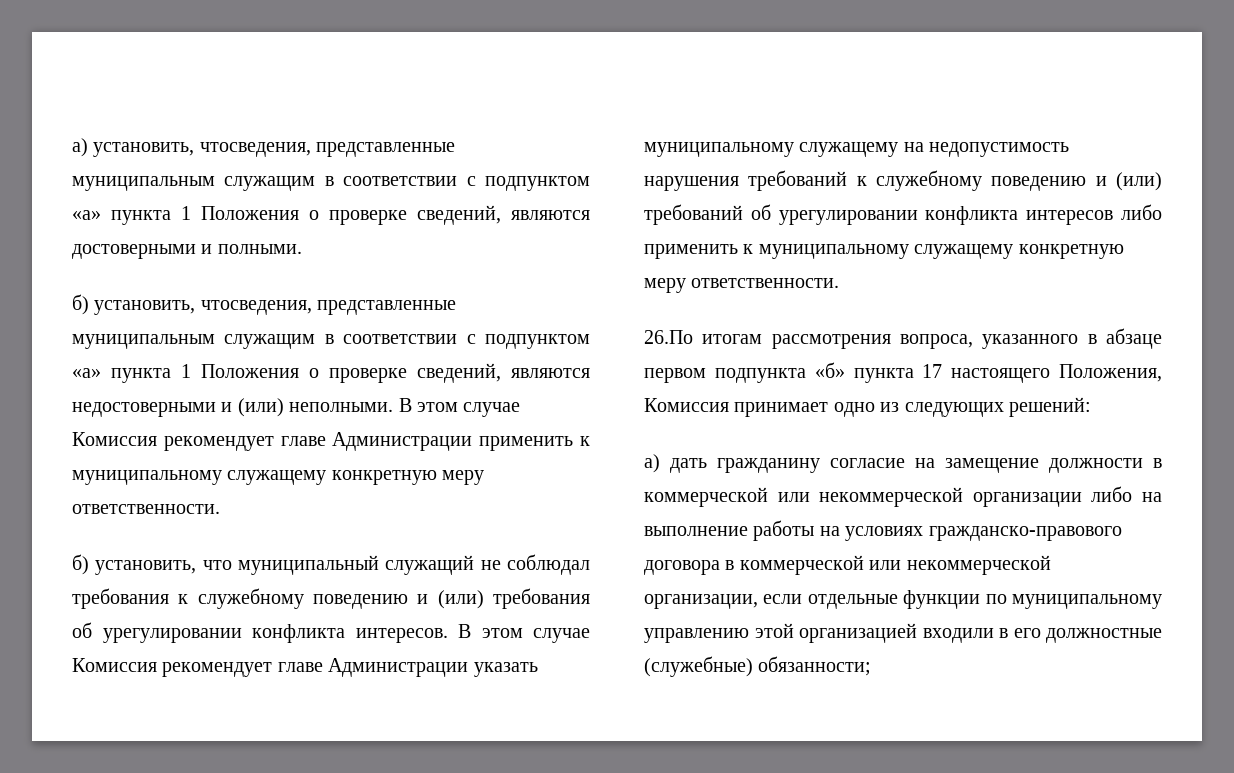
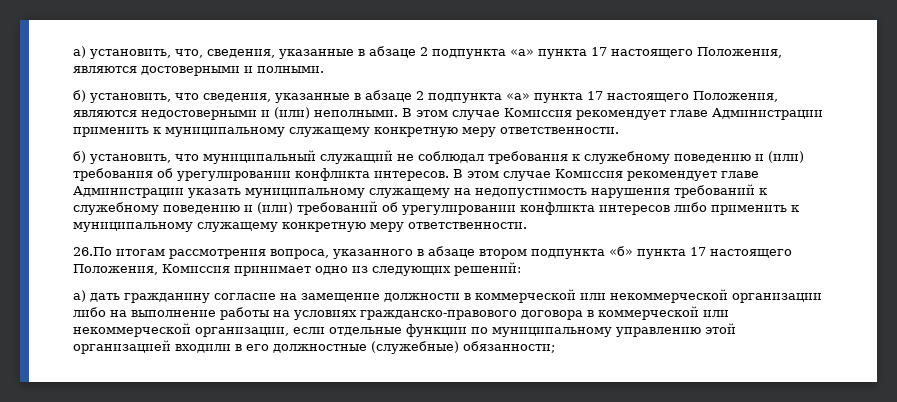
[199,142,456,157] [72,176,590,191] [72,205,501,225] чтосведения, представленные муниципальным служащим в соответствии с подпунктом «а» пункта 1 Положения о проверке сведений, -> [175,46,782,59] что, сведения, указанные в абзаце 2 подпункта «а» пункта 17 настоящего Положения,
[200,300,457,315] [72,334,590,349] [72,363,501,383] чтосведения, представленные муниципальным служащим в соответствии с подпунктом «а» пункта 1 Положения о проверке сведений, -> [175,90,778,103] что сведения, указанные в абзаце 2 подпункта «а» пункта 17 настоящего Положения,
[644,368,706,383] первом -> [479,249,527,259] втором

